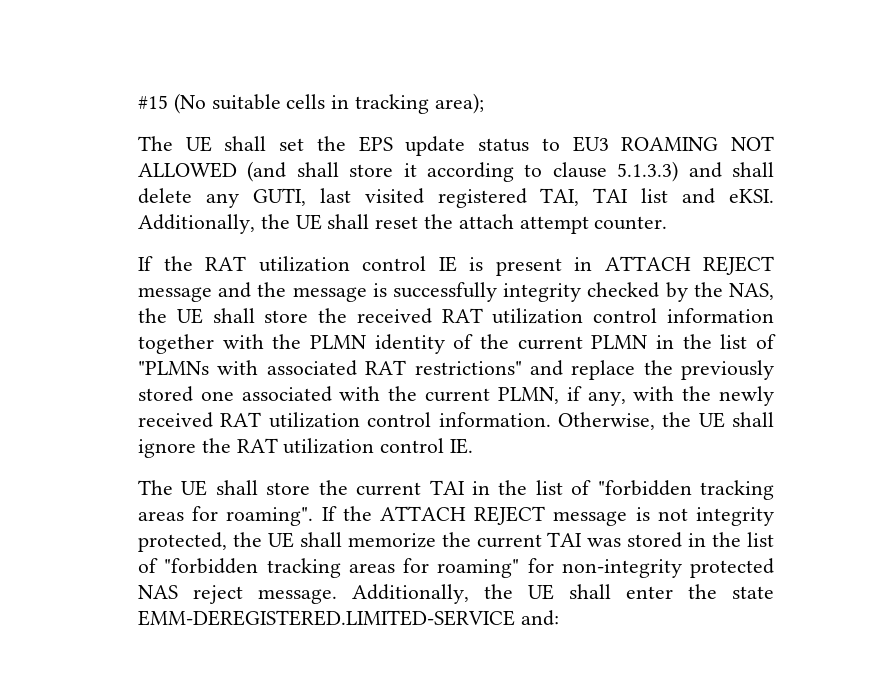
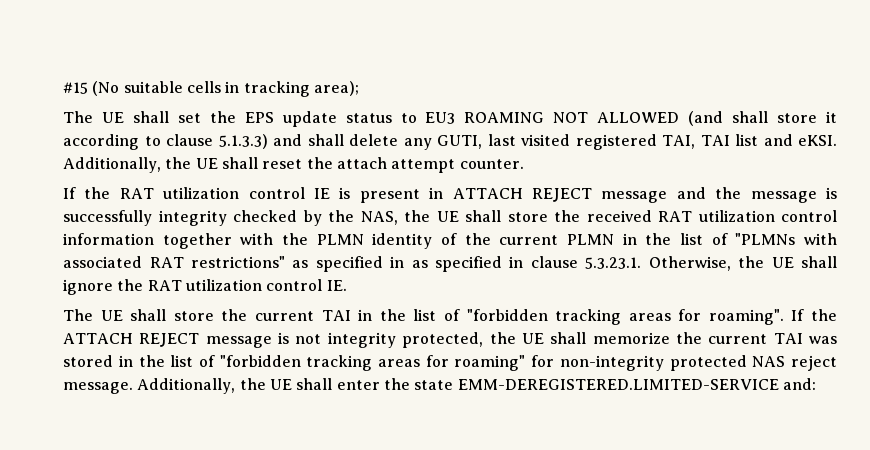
[529,360,774,380] [137,386,774,406] [137,412,551,428] and replace the previously stored one associated with the current PLMN, if any, with the newly received RAT utilization control information. -> [292,256,642,272] as specified in as specified in clause 5.3.23.1.

